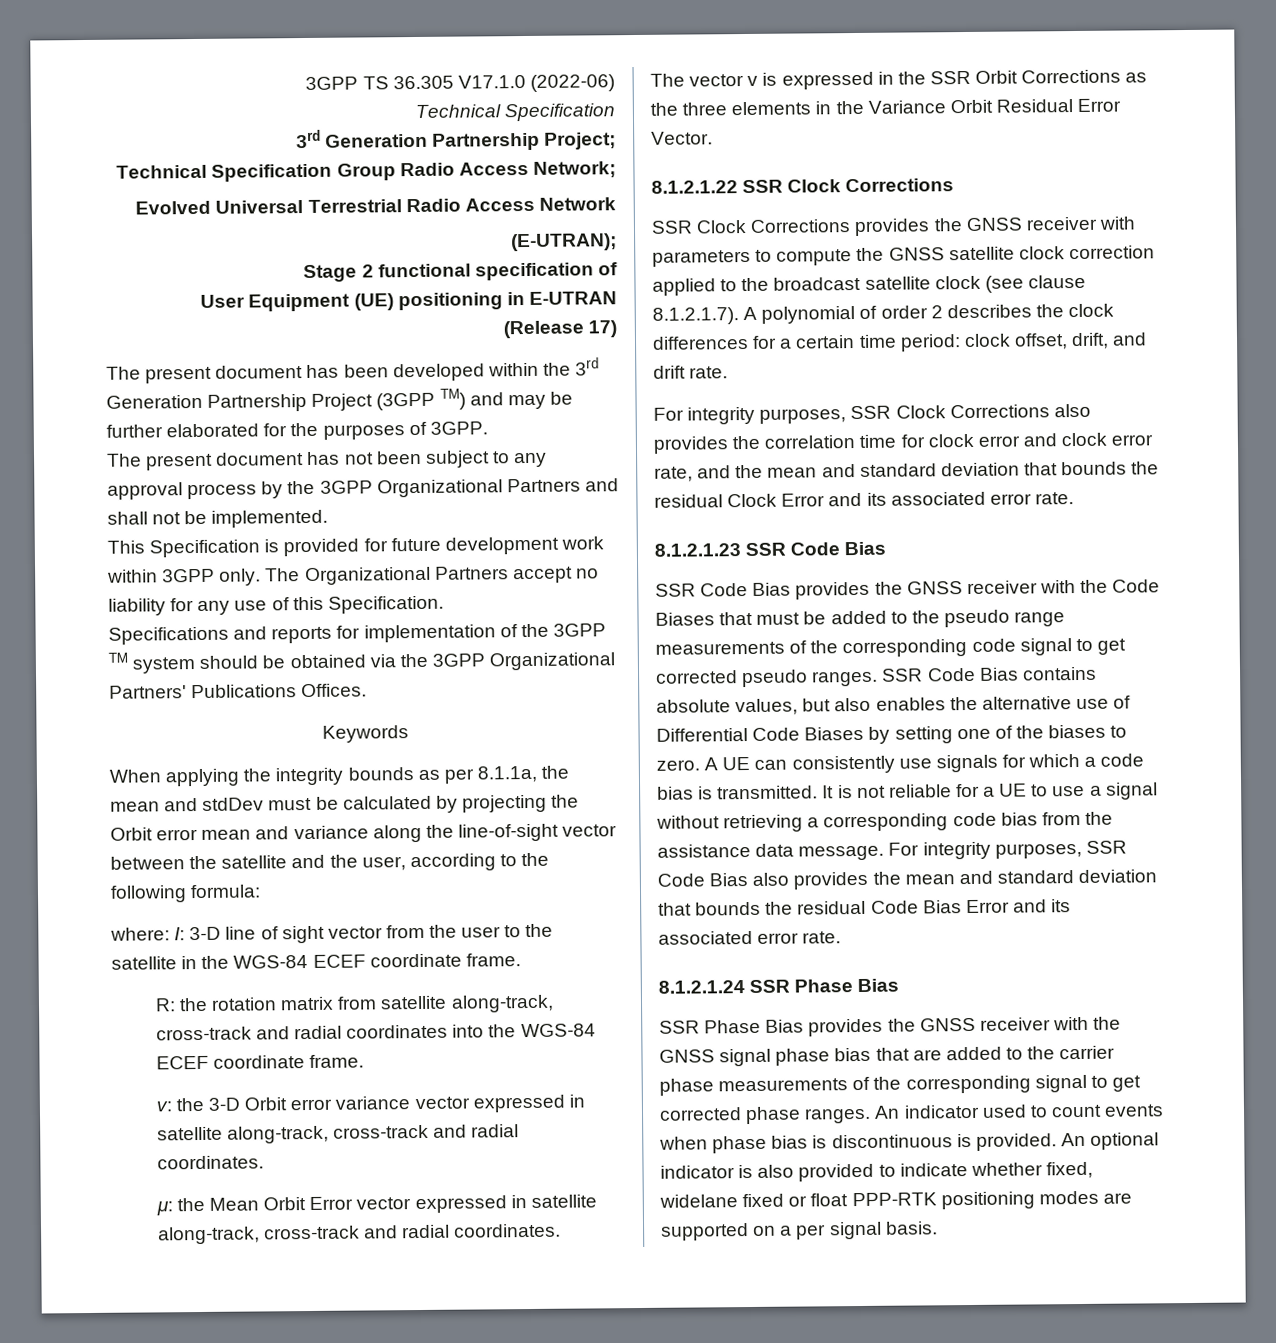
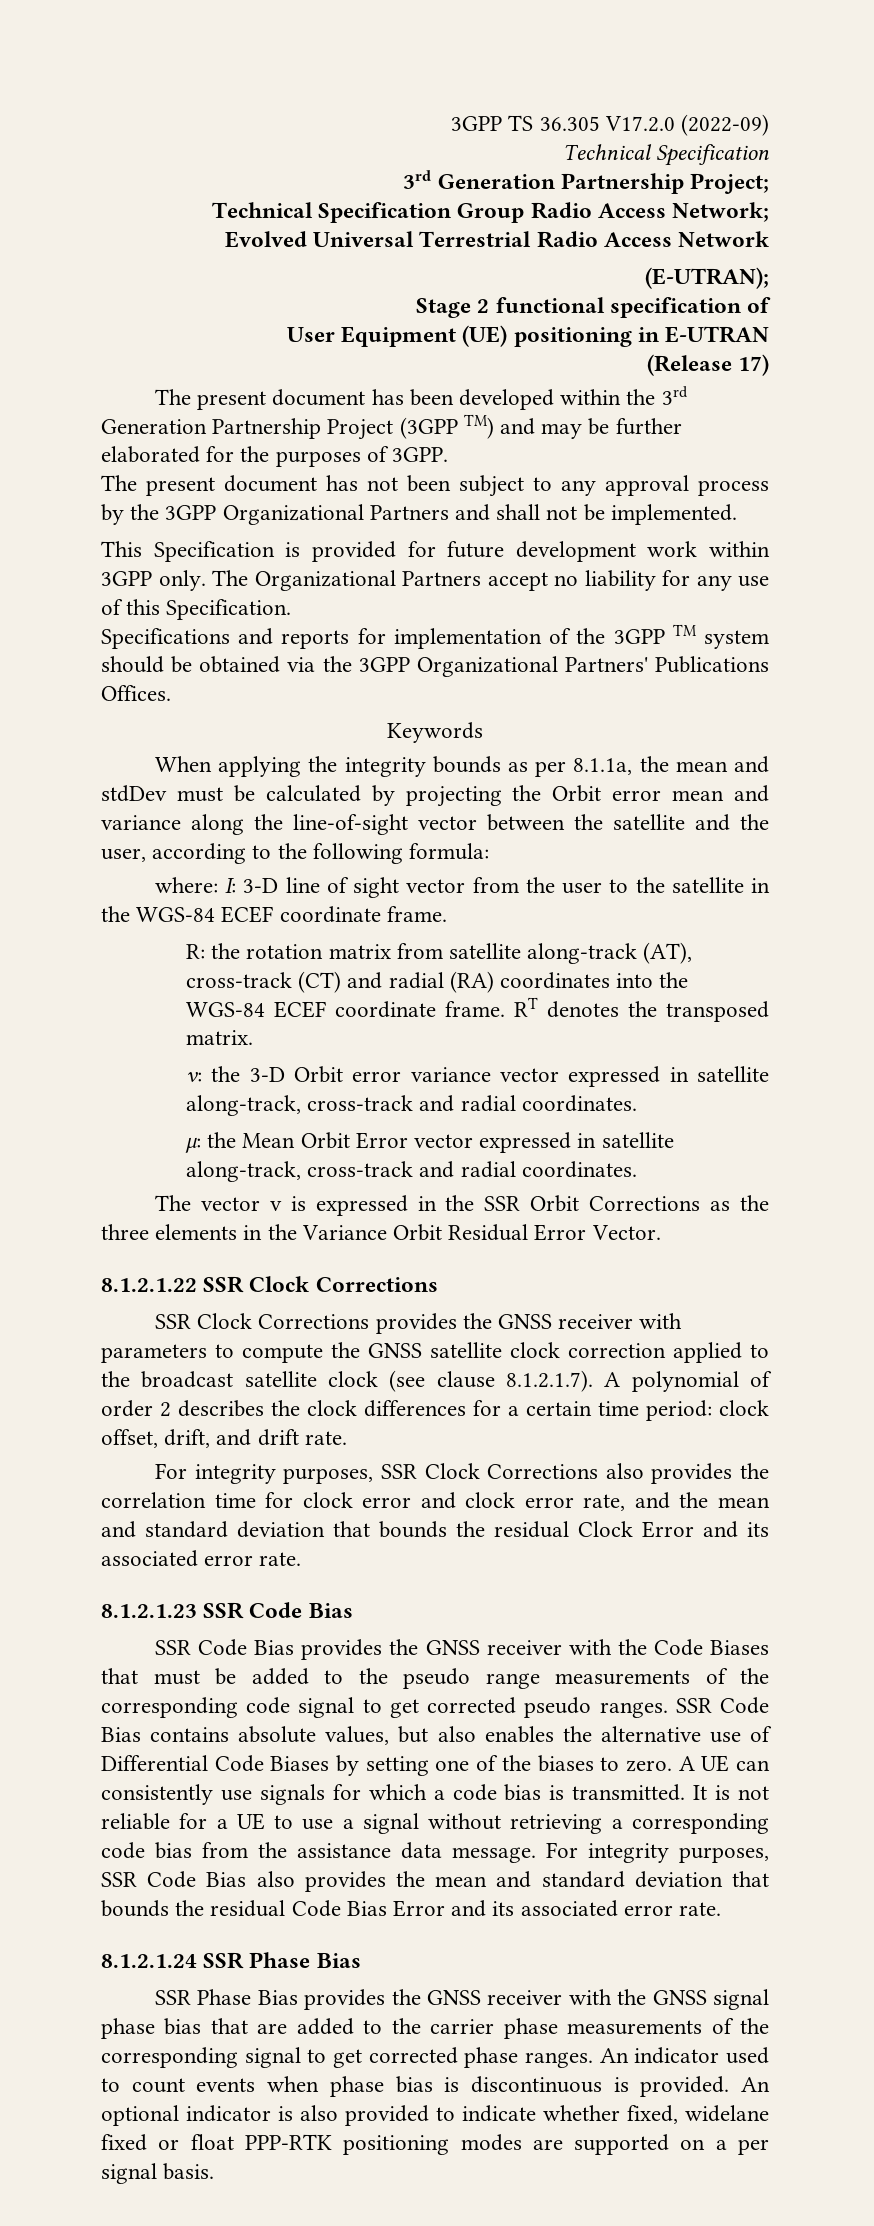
[457,74,615,92] V17.1.0 (2022-06) -> [604,114,769,136] V17.2.0 (2022-09)
[450,994,554,1013] [155,1025,343,1041] along-track, cross-track and radial -> [527,942,693,964] [185,971,494,993] along-track (AT), cross-track (CT) and radial (RA)
(365, 1061) none -> [513,997,769,1022] [185,1030,253,1045] RT denotes the transposed matrix.

